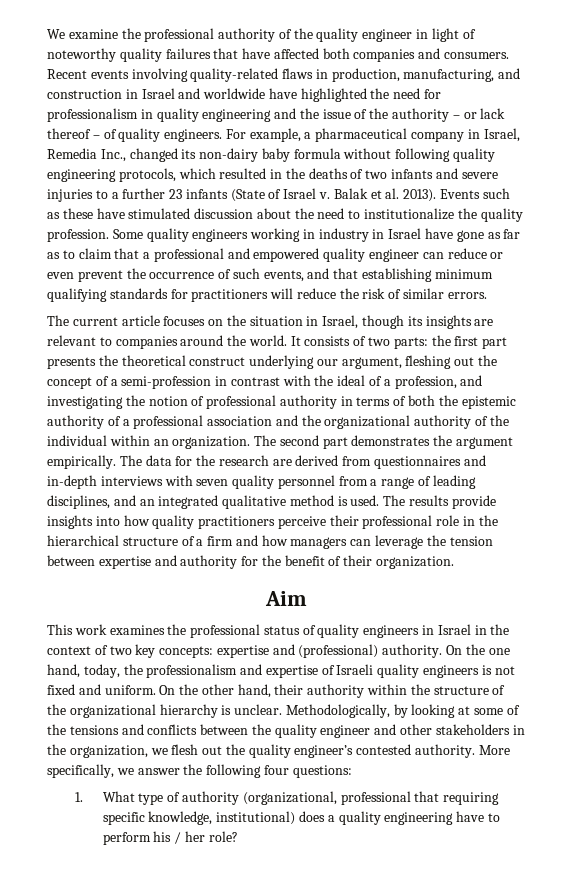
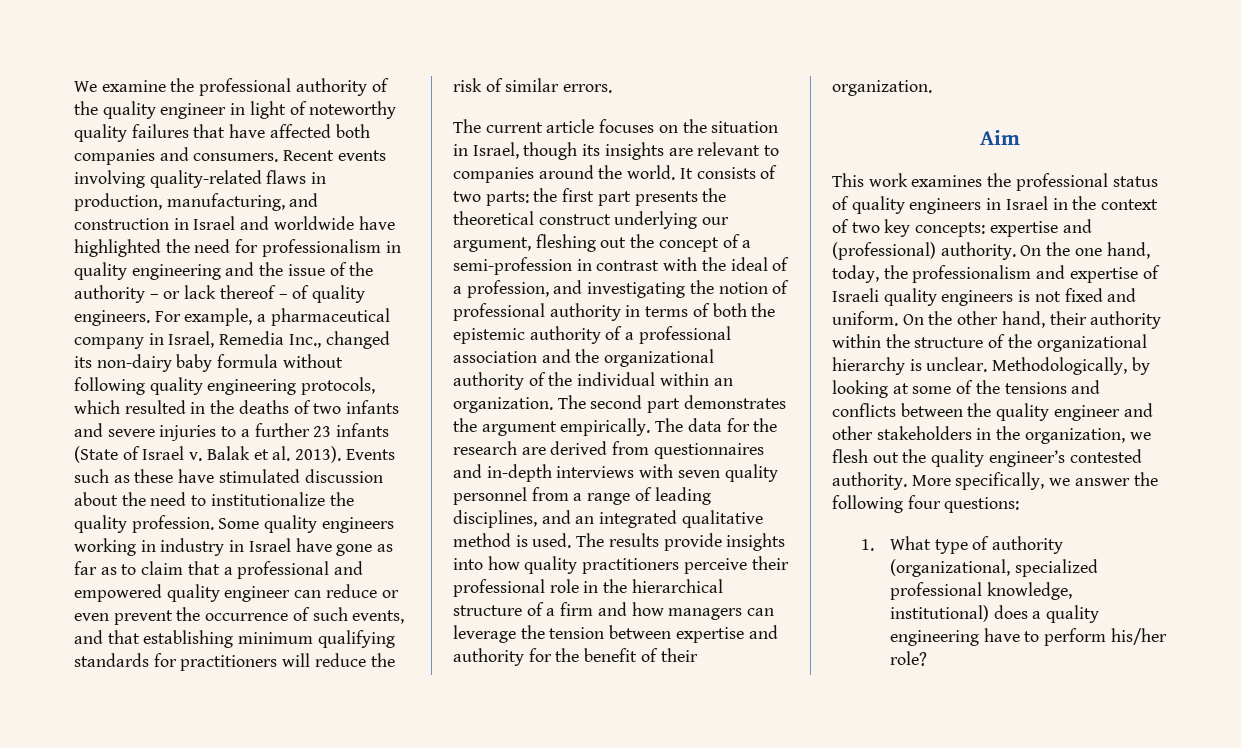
[340,791,500,805] [102,812,145,825] professional that requiring specific -> [1014,559,1098,577] [889,582,982,600] specialized professional
[153,831,206,844] his / her -> [1110,628,1167,645] his/her

